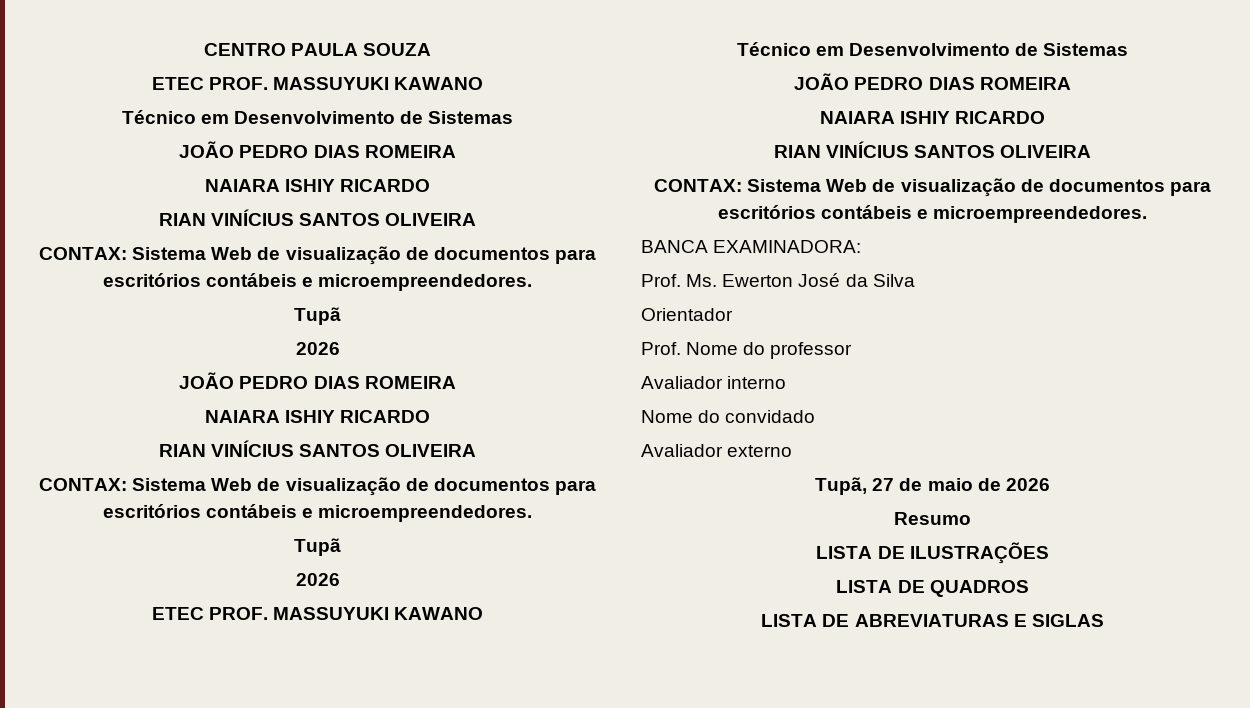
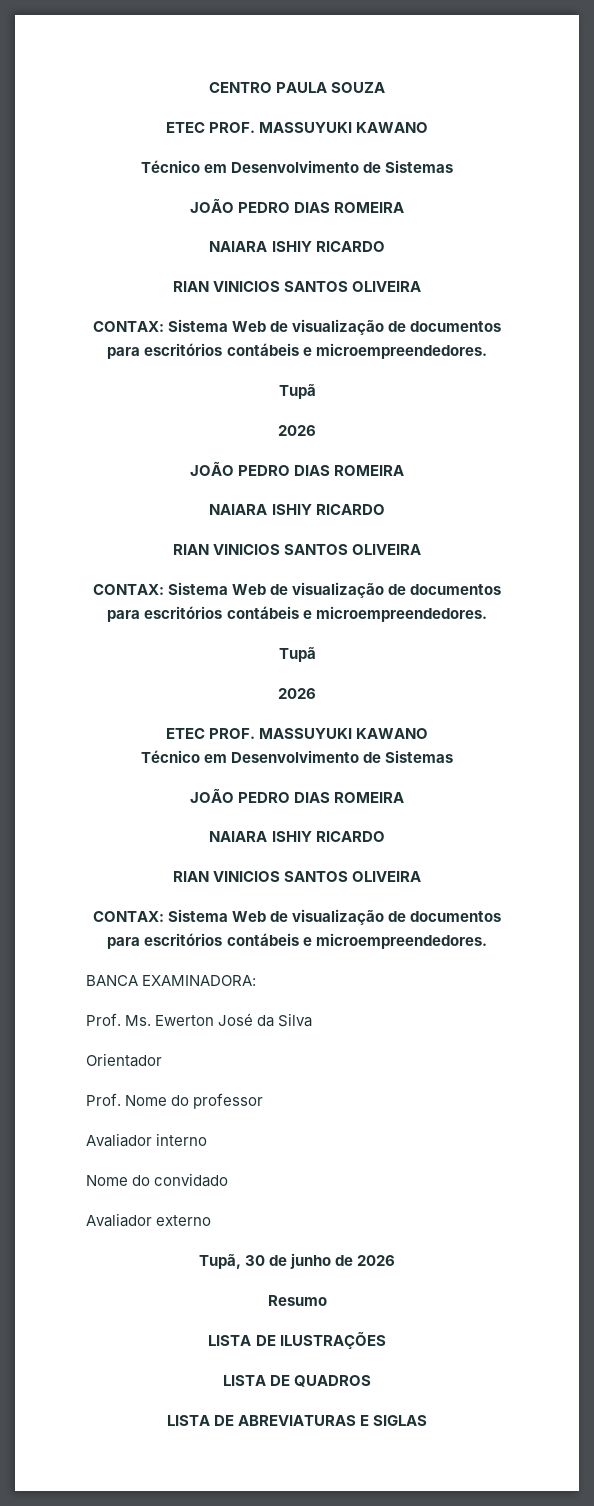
[210,209,294,226] VINÍCIUS -> [212,281,280,292] VINICIOS
[210,440,294,457] VINÍCIUS -> [212,544,280,555] VINICIOS
[825,141,909,158] VINÍCIUS -> [212,871,280,882] VINICIOS
[872,478,973,491] 27 de maio -> [244,1253,332,1269] 30 de junho

